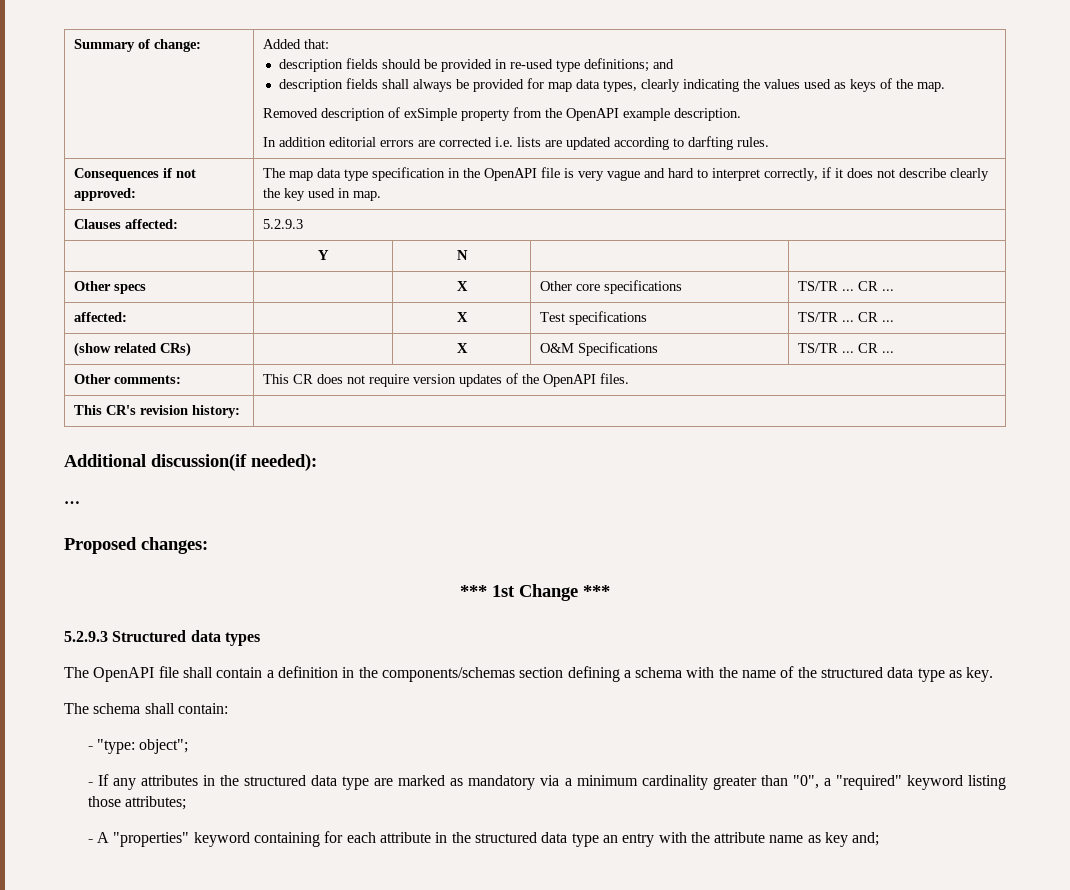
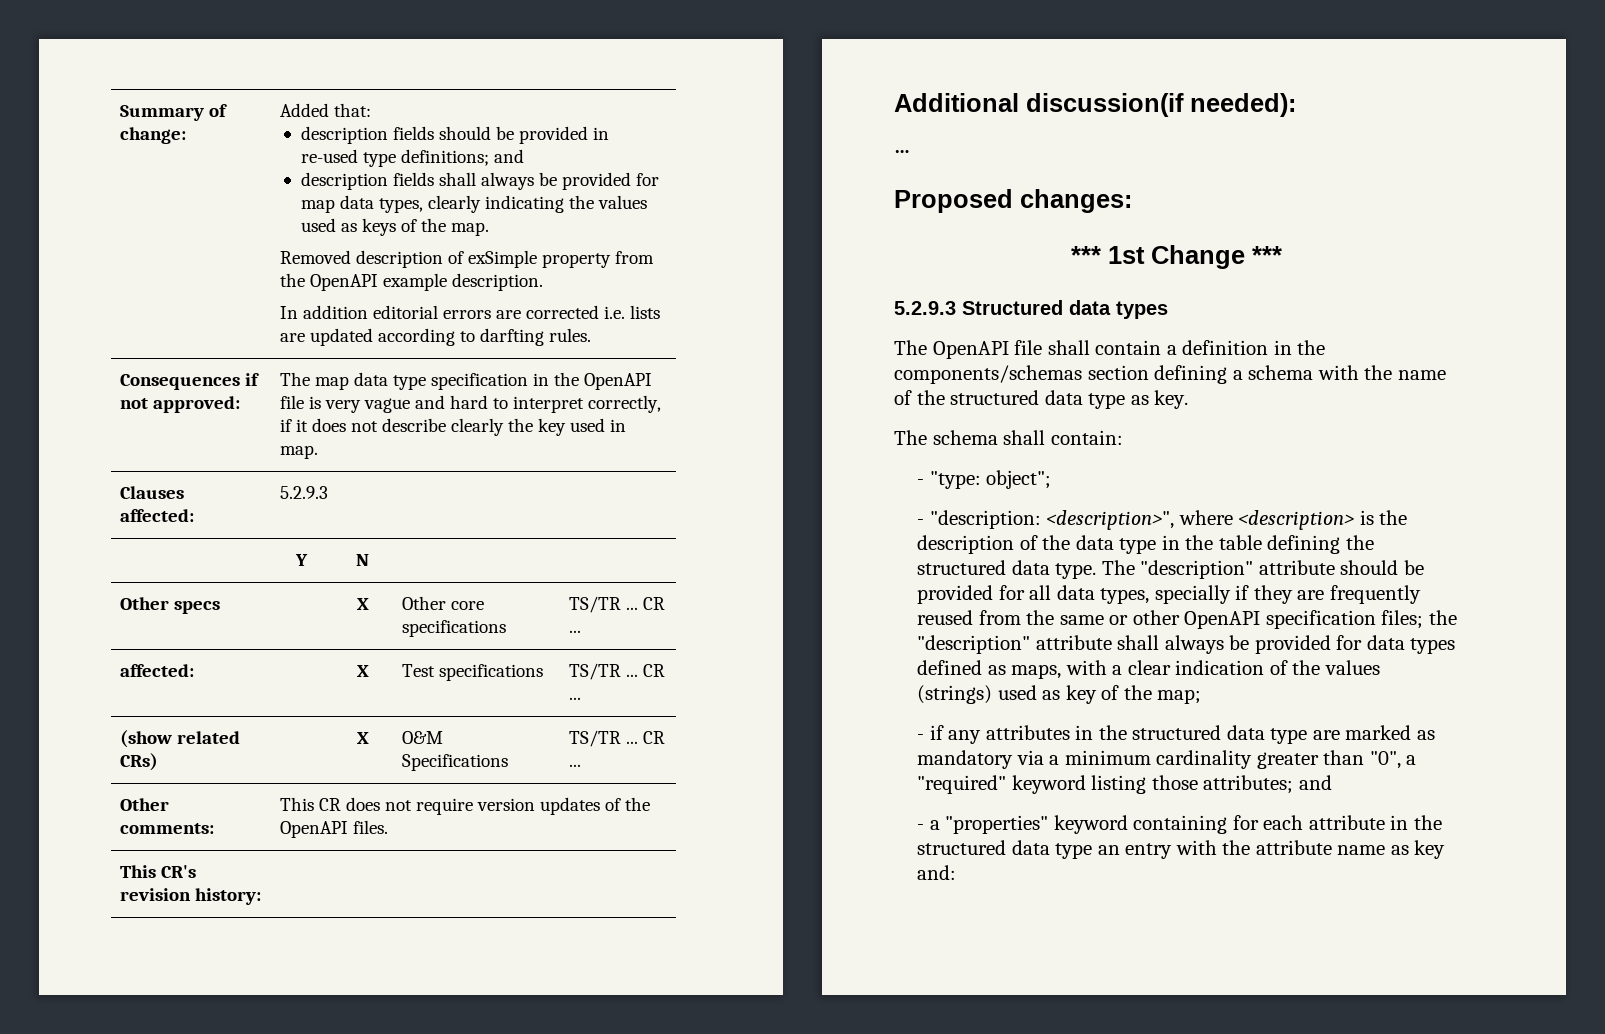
[97,774,109,786] If -> [929,510,1408,530] [917,535,1374,554] [917,560,1424,579] [917,585,1421,604] [917,610,1457,629] [917,635,1456,654] [917,660,1380,679] [917,685,1202,704] [917,725,944,740] "description: <description>", where <description> is the description of the data type in the table defining the structured data type. The "description" attribute should be provided for all data types, specially if they are frequently reused from the same or other OpenAPI specification files; the "description" attribute shall always be provided for data types defined as maps, with a clear indication of the values (strings) used as key of the map; // - if
[87,832,110,843] // - A -> [1298,775,1332,790] [917,820,940,830] and // - a
[852,832,880,846] and; -> [917,865,957,880] and:

